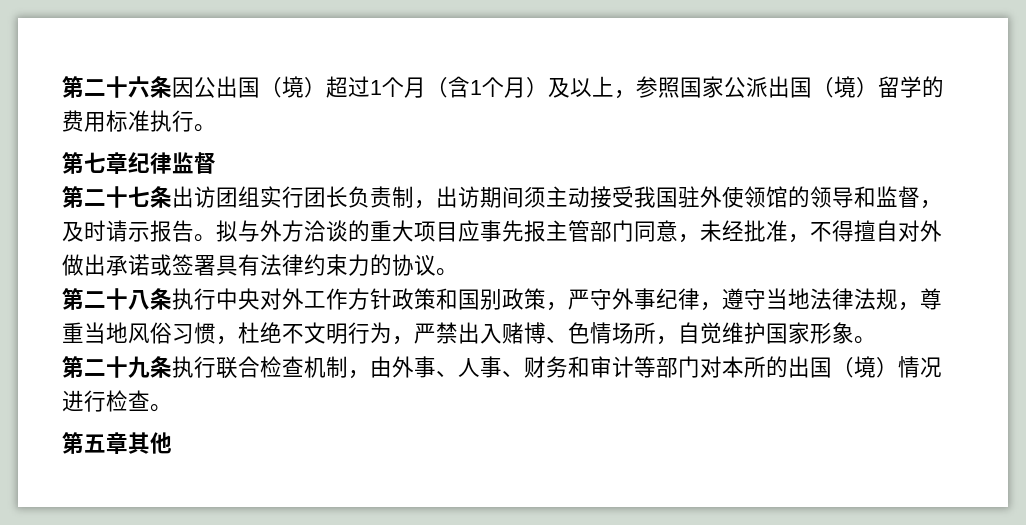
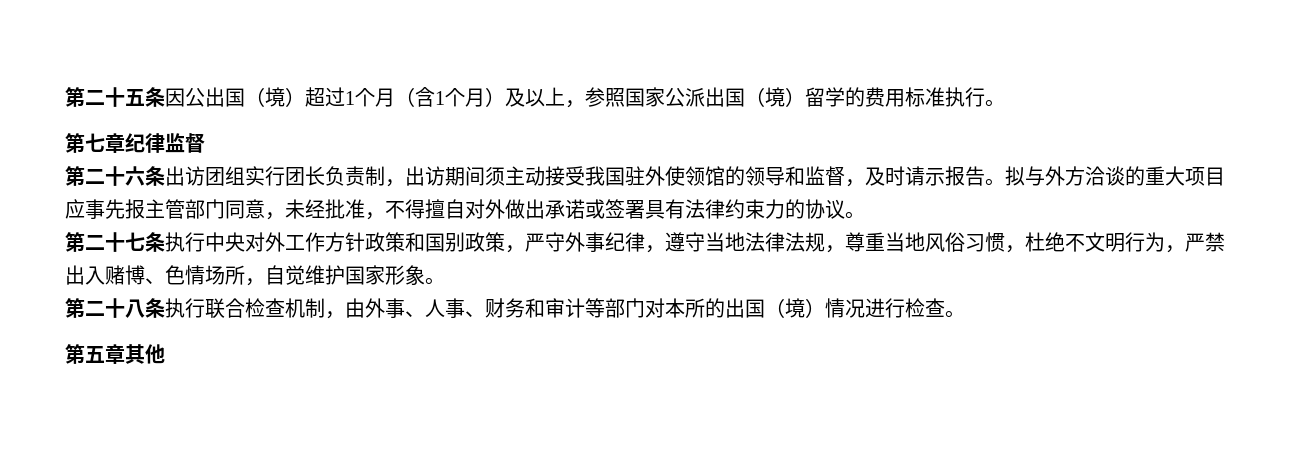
[62,76,150,98] 第二十六 -> [65,87,145,107] 第二十五
[128,186,150,207] 七 -> [125,166,145,186] 六
[128,290,150,310] 八 -> [125,232,145,251] 七
[128,356,150,378] 九 -> [125,299,145,318] 八

